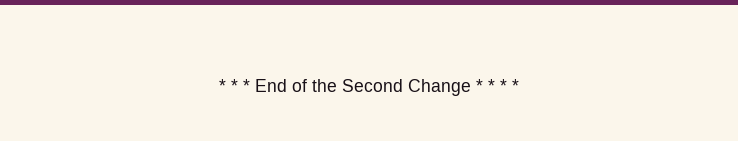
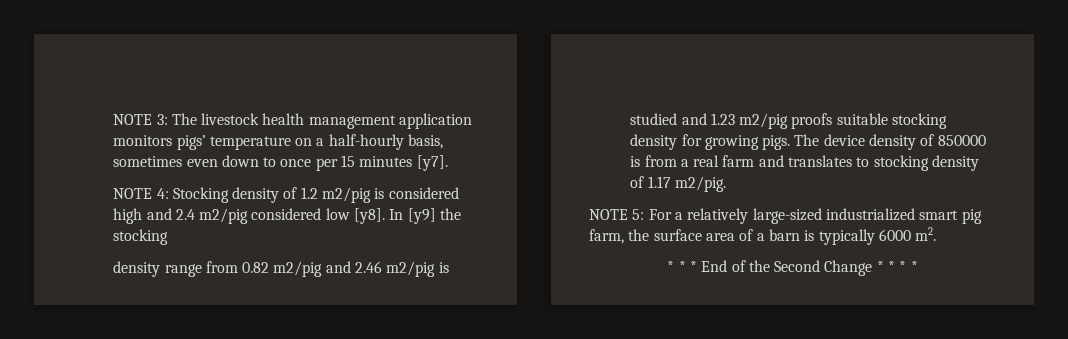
(219, 85) none -> [113,113,473,129] [113,134,444,150] [113,155,448,171] [113,187,459,203] [113,208,462,224] [113,229,169,245] [113,261,449,277] [630,113,948,129] [630,134,986,150] [630,155,980,171] [630,176,726,192] [589,208,982,224] [589,227,937,245] NOTE 3: The livestock health management application monitors pigs’ temperature on a half-hourly basis, sometimes even down to once per 15 minutes [y7]. // NOTE 4: Stocking density of 1.2 m2/pig is considered high and 2.4 m2/pig considered low [y8]. In [y9] the stocking // density range from 0.82 m2/pig and 2.46 m2/pig is studied and 1.23 m2/pig proofs suitable stocking density for growing pigs. The device density of 850000 is from a real farm and translates to stocking density of 1.17 m2/pig. // NOTE 5: For a relatively large-sized industrialized smart pig farm, the surface area of a barn is typically 6000 m2. //

